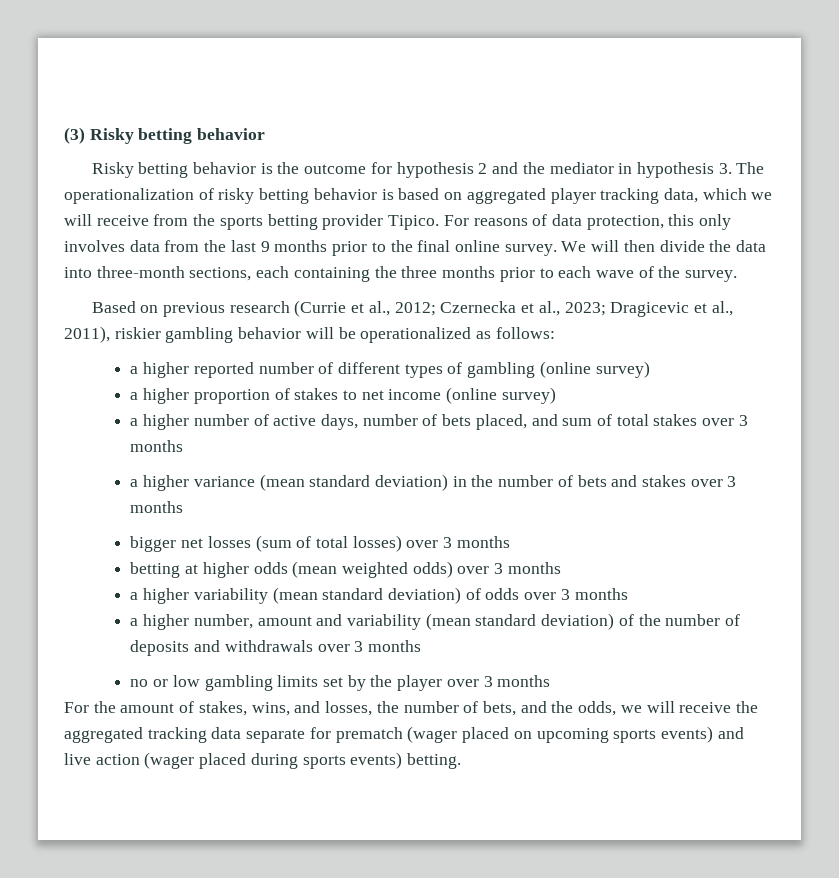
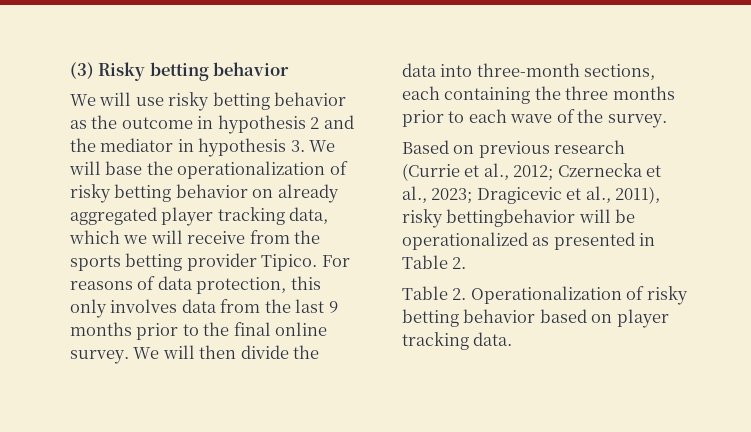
[91,162,273,178] Risky betting behavior is -> [70,92,347,111] [70,120,87,129] We will use risky betting behavior as
[370,162,392,174] for -> [197,116,214,129] in
[736,162,765,174] The -> [309,140,336,152] [69,161,173,175] We will base the
[381,188,463,200] is based on -> [252,184,339,203] on already
[114,327,302,343] riskier gambling behavior -> [402,209,576,228] risky bettingbehavior
[495,327,555,339] [130,361,650,378] [130,387,556,404] [130,414,748,430] [130,440,184,452] [130,474,737,491] [130,501,184,513] [130,535,510,552] [130,561,561,578] [130,587,628,604] [130,613,741,630] [130,640,421,656] [130,675,551,691] [64,701,759,716] [64,726,744,743] [64,752,462,769] follows: // a higher reported number of different types of gambling (online survey) // a higher proportion of stakes to net income (online survey) // a higher number of active days, number of bets placed, and sum of total stakes over 3 months // a higher variance (mean standard deviation) in the number of bets and stakes over 3 months // bigger net losses (sum of total losses) over 3 months // betting at higher odds (mean weighted odds) over 3 months // a higher variability (mean standard deviation) of odds over 3 months // a higher number, amount and variability (mean standard deviation) of the number of deposits and withdrawals over 3 months // no or low gambling limits set by the player over 3 months // For the amount of stakes, wins, and losses, the number of bets, and the odds, we will receive the aggregated tracking data separate for prematch (wager placed on upcoming sports events) and live action (wager placed during sports events) betting. -> [553,232,656,250] [402,255,467,269] [402,286,688,305] [402,309,669,328] [402,332,513,350] presented in Table 2. // Table 2. Operationalization of risky betting behavior based on player tracking data.

